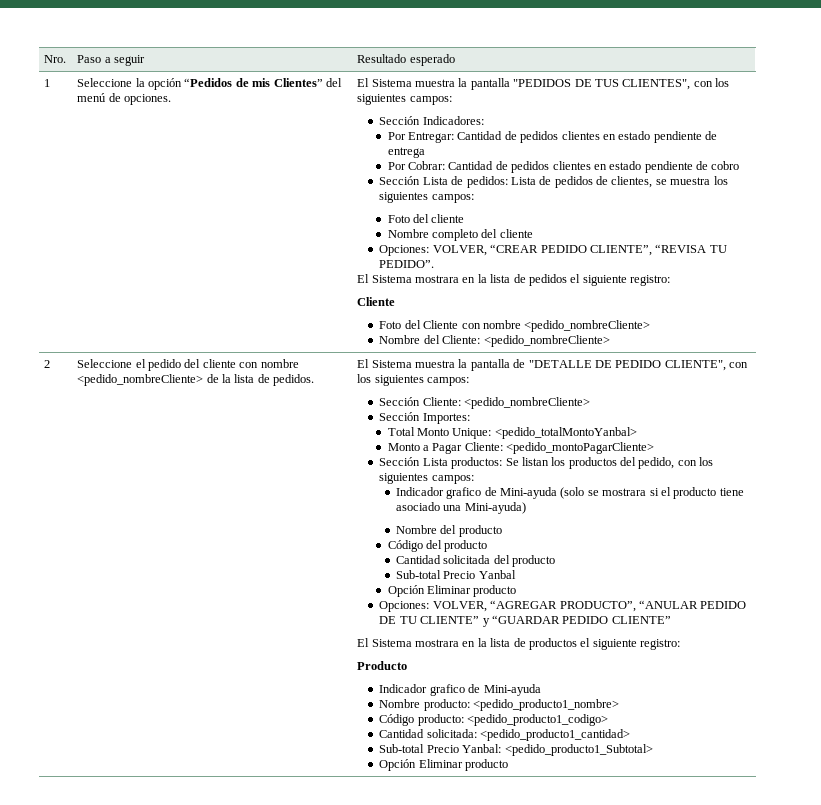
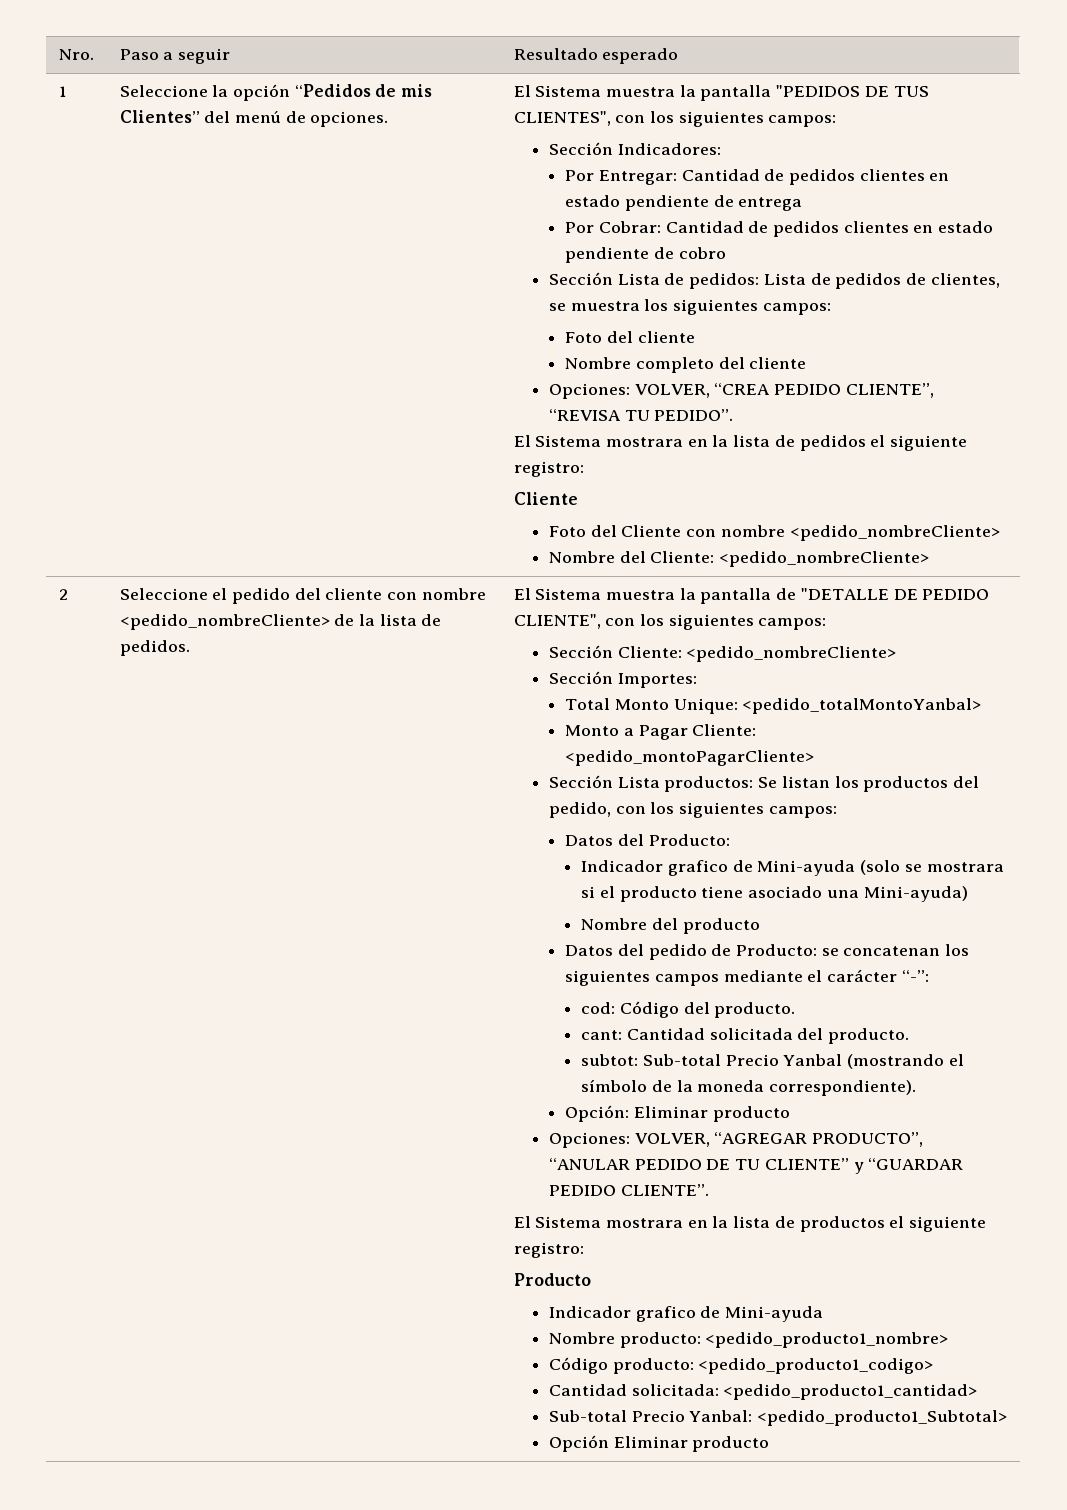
[490,244,539,253] “CREAR -> [714,383,771,395] “CREA
(474, 479) none -> [565,834,730,846] // Datos del Producto:
[387,540,488,552] Código del producto // -> [565,944,970,960] [565,969,929,986] [581,1001,796,1018] [581,1030,623,1040] Datos del pedido de Producto: se concatenan los siguientes campos mediante el carácter “-”: // cod: Código del producto. // cant:
[512,555,556,567] producto // -> [828,1028,910,1044] [581,1054,639,1066] producto. // subtot:
[387,585,425,597] // Opción -> [847,1054,964,1069] [581,1079,917,1096] [565,1105,630,1122] (mostrando el símbolo de la moneda correspondiente). // Opción:
[611,616,671,624] CLIENTE” -> [620,1184,709,1196] CLIENTE”.

